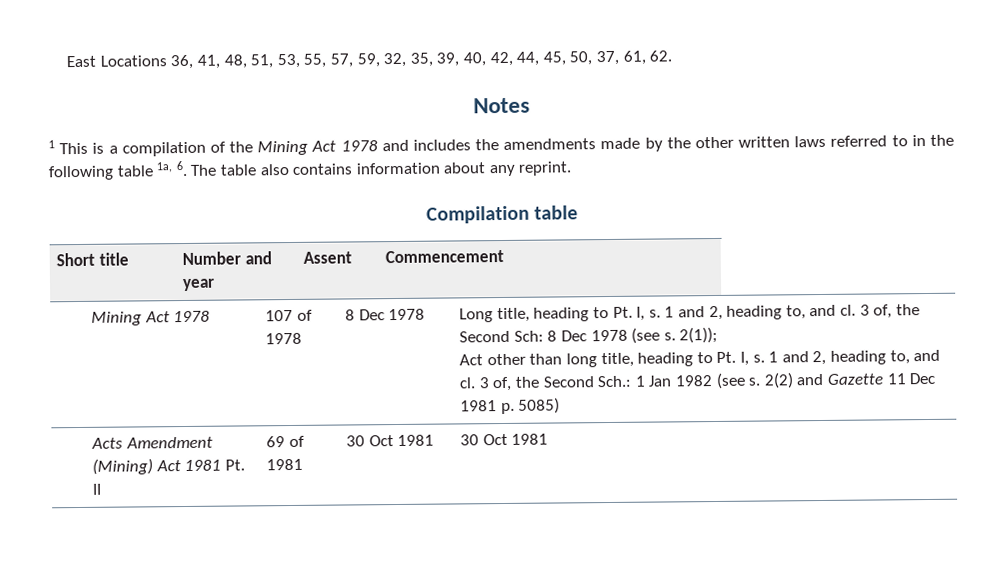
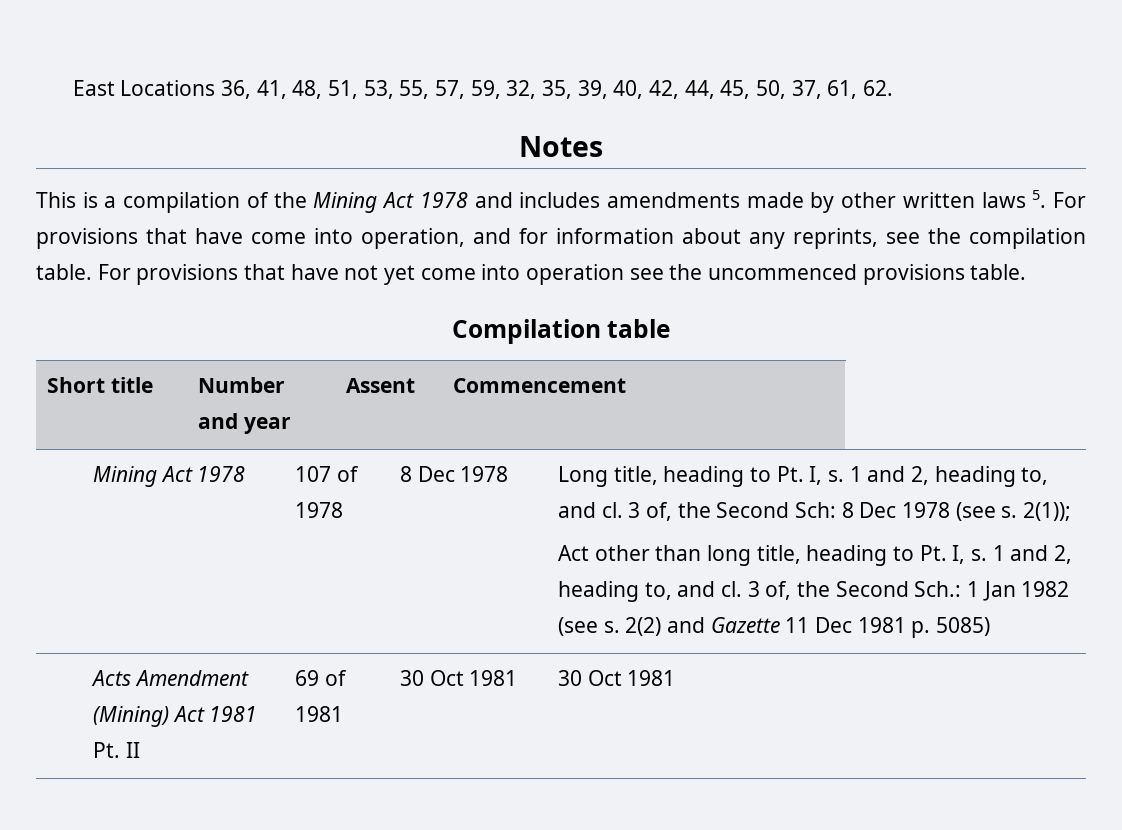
[48,140,55,149] 1 -> (603, 146) none
[475,139,500,151] the -> (601, 200) none
[666,137,691,149] the -> (835, 202) none
[830,134,954,147] [48,160,573,181] referred to in the following table 1a, 6. The table also contains information about any reprint. -> [1032,190,1086,208] [36,228,1086,249] [36,264,1027,285] 5. For provisions that have come into operation, and for information about any reprints, see the compilation table. For provisions that have not yet come into operation see the uncommenced provisions table.

